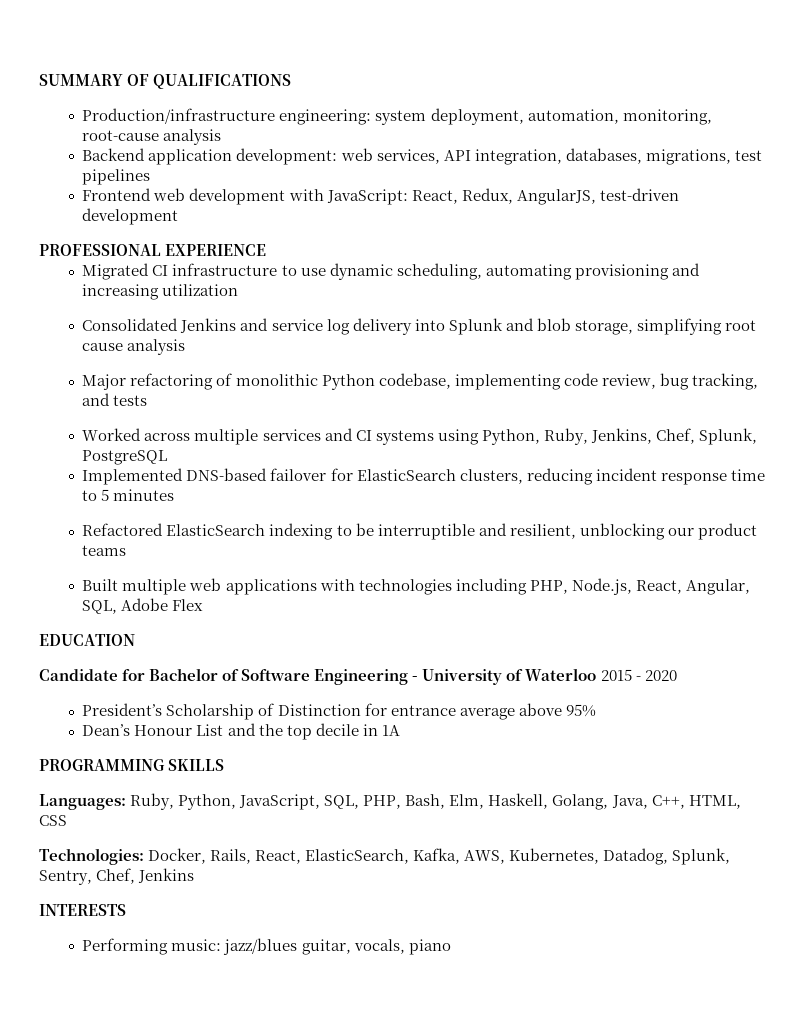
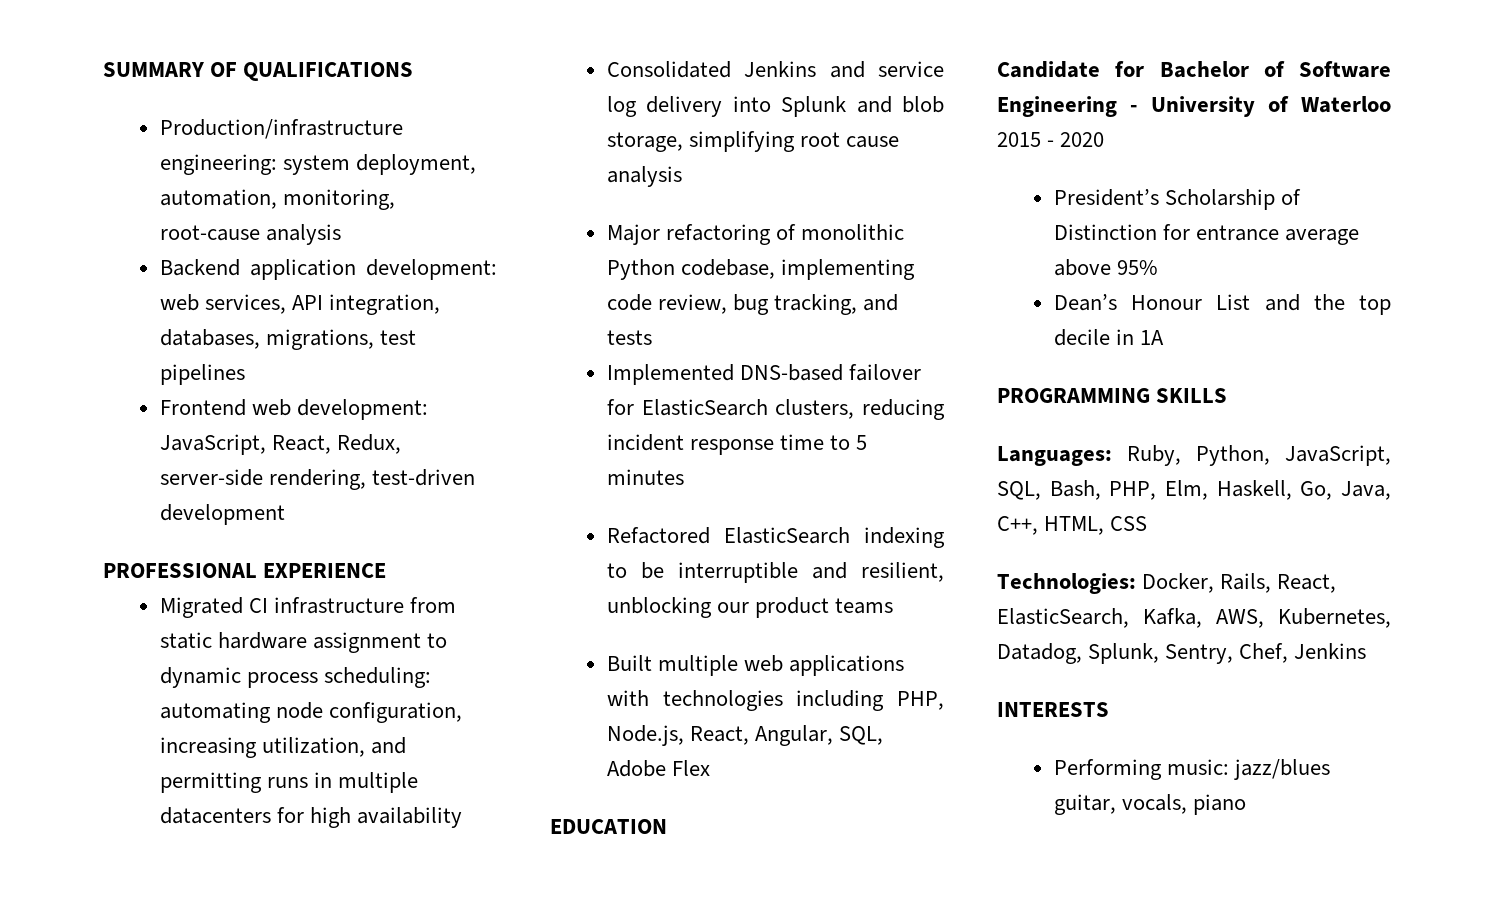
[189,188,596,205] development with JavaScript: React, Redux, AngularJS, -> [297,399,429,420] [159,434,402,455] [159,469,367,490] development: JavaScript, React, Redux, server-side rendering,
[281,263,700,280] [82,284,239,300] to use dynamic scheduling, automating provisioning and increasing utilization -> [410,597,457,613] [159,632,448,653] [159,667,432,688] [159,702,463,723] [159,737,407,758] [159,772,419,793] [159,807,463,828] from static hardware assignment to dynamic process scheduling: automating node configuration, increasing utilization, and permitting runs in multiple datacenters for high availability
[82,428,757,445] [82,450,168,465] // Worked across multiple services and CI systems using Python, Ruby, Jenkins, Chef, Splunk, PostgreSQL -> (652, 337) none
[363,794,446,809] PHP, Bash, -> [1049,480,1157,500] Bash, PHP,
[552,794,609,810] Golang, -> [1300,481,1333,500] Go,

